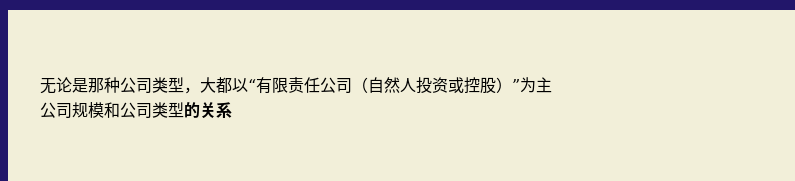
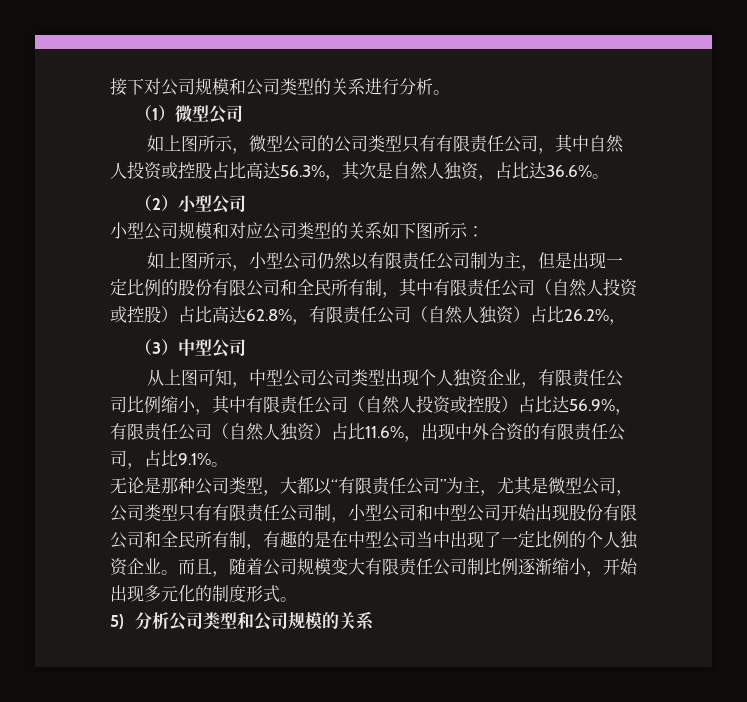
(40, 86) none -> [110,78,450,96] [134,105,243,124] [147,134,625,154] [110,161,609,181] [134,195,246,214] [110,222,484,240] [147,252,624,271] [110,278,638,298] [110,306,626,325] [134,339,246,358] [147,369,624,388] [110,395,632,415] [110,423,625,442] [110,450,228,469] 接下对公司规模和公司类型的关系进行分析。 // （1）微型公司 // 如上图所示，微型公司的公司类型只有有限责任公司，其中自然人投资或控股占比高达56.3%，其次是自然人独资，占比达36.6%。 // （2）小型公司 // 小型公司规模和对应公司类型的关系如下图所示： // 如上图所示，小型公司仍然以有限责任公司制为主，但是出现一定比例的股份有限公司和全民所有制，其中有限责任公司（自然人投资或控股）占比高达62.8%，有限责任公司（自然人独资）占比26.2%， // （3）中型公司 // 从上图可知，中型公司公司类型出现个人独资企业，有限责任公司比例缩小，其中有限责任公司（自然人投资或控股）占比达56.9%，有限责任公司（自然人独资）占比11.6%，出现中外合资的有限责任公司，占比9.1%。 //
[352,77,552,94] [40,102,184,118] （自然人投资或控股）”为主 // 公司规模和公司类型 -> [440,476,633,496] [110,504,637,523] [110,531,638,550] [110,558,638,577] [110,585,297,603] [110,612,322,631] ”为主，尤其是微型公司，公司类型只有有限责任公司制，小型公司和中型公司开始出现股份有限公司和全民所有制，有趣的是在中型公司当中出现了一定比例的个人独资企业。而且，随着公司规模变大有限责任公司制比例逐渐缩小，开始出现多元化的制度形式。 // 5)分析公司类型和公司规模

